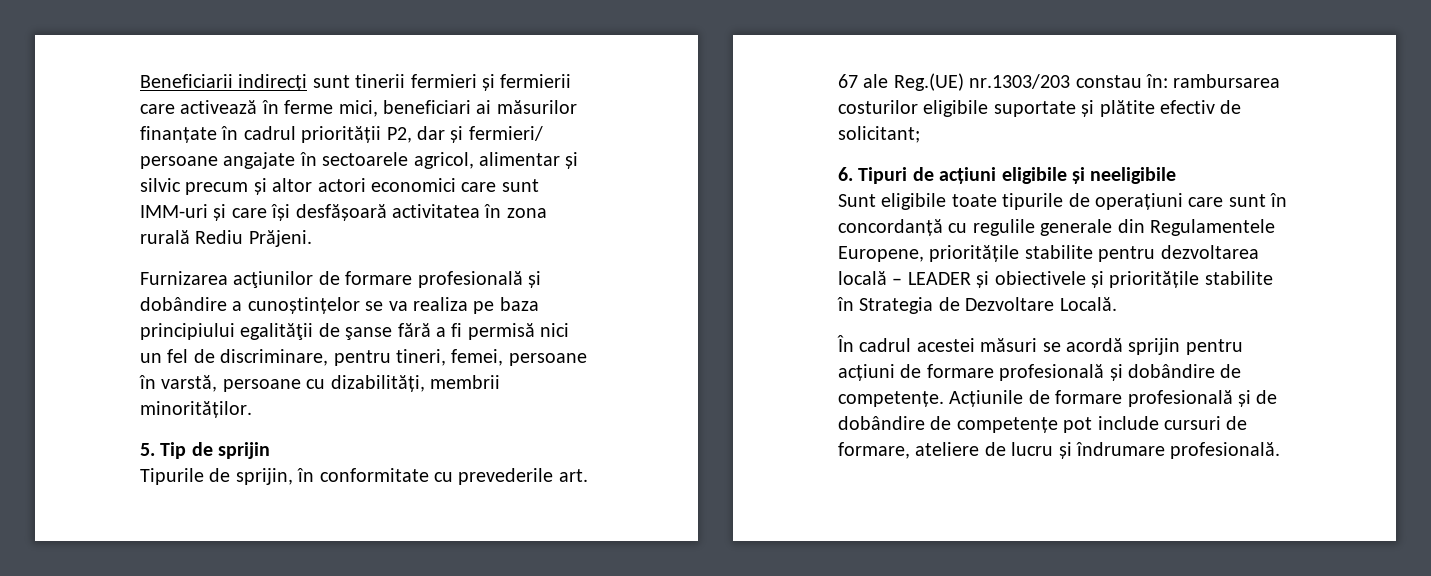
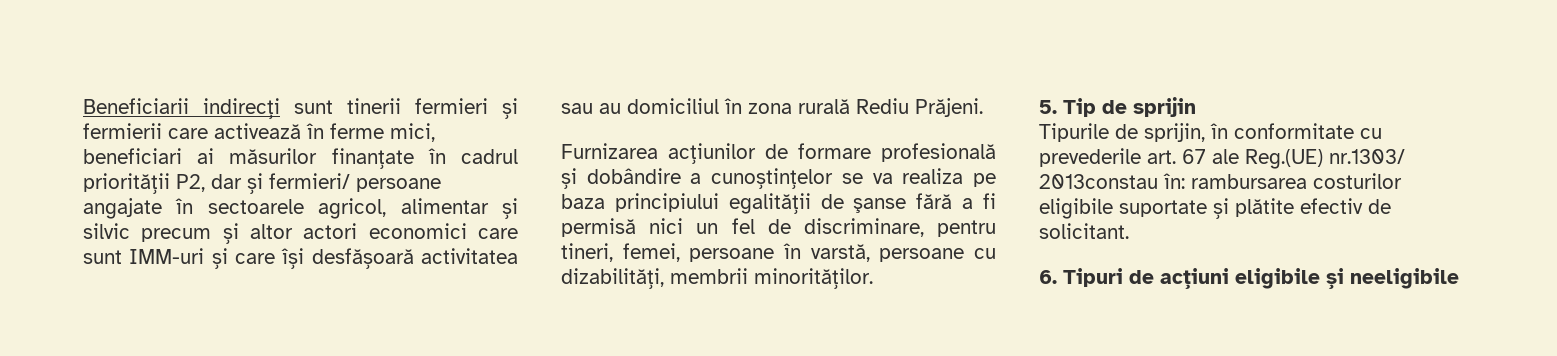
(480, 211) none -> [561,98,719,114] sau au domiciliul
[969,74,1142,89] nr.1303/203 constau -> [1329,149,1405,164] [1039,174,1158,189] nr.1303/ 2013constau
[838,126,920,143] solicitant; -> [1039,223,1129,239] solicitant.
[838,193,1288,210] [838,219,1275,236] [838,245,1259,262] [838,271,1273,288] [837,297,1117,314] [837,335,1243,355] [838,364,1242,381] [838,390,1278,407] [838,416,1248,433] [838,442,1281,459] // Sunt eligibile toate tipurile de operațiuni care sunt în concordanță cu regulile generale din Regulamentele Europene, prioritățile stabilite pentru dezvoltarea locală – LEADER și obiectivele și prioritățile stabilite în Strategia de Dezvoltare Locală. // În cadrul acestei măsuri se acordă sprijin pentru acțiuni de formare profesională și dobândire de competențe. Acțiunile de formare profesională și de dobândire de competențe pot include cursuri de formare, ateliere de lucru și îndrumare profesională. -> (1459, 278) none

